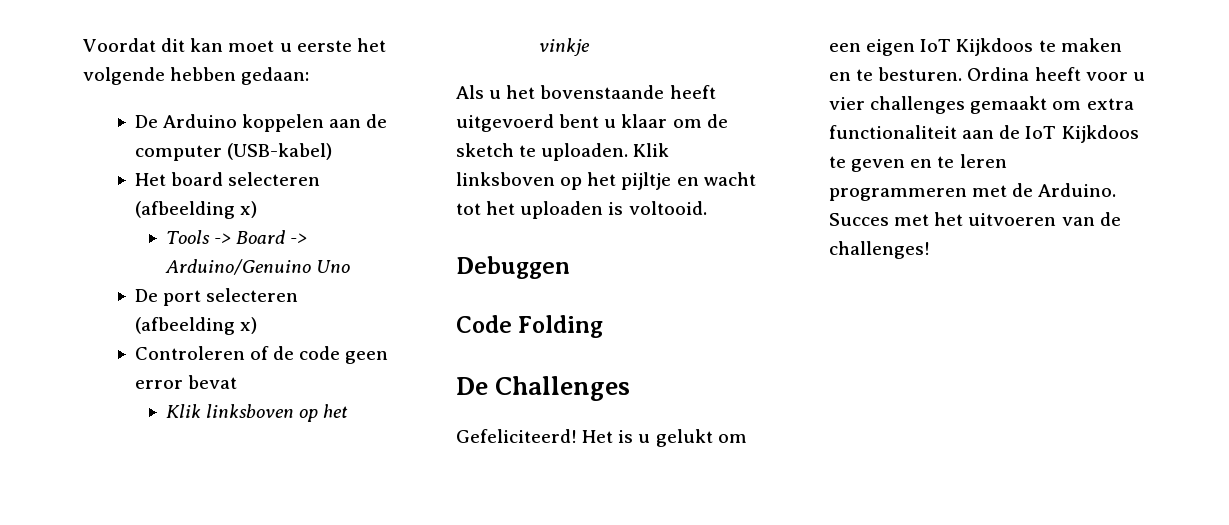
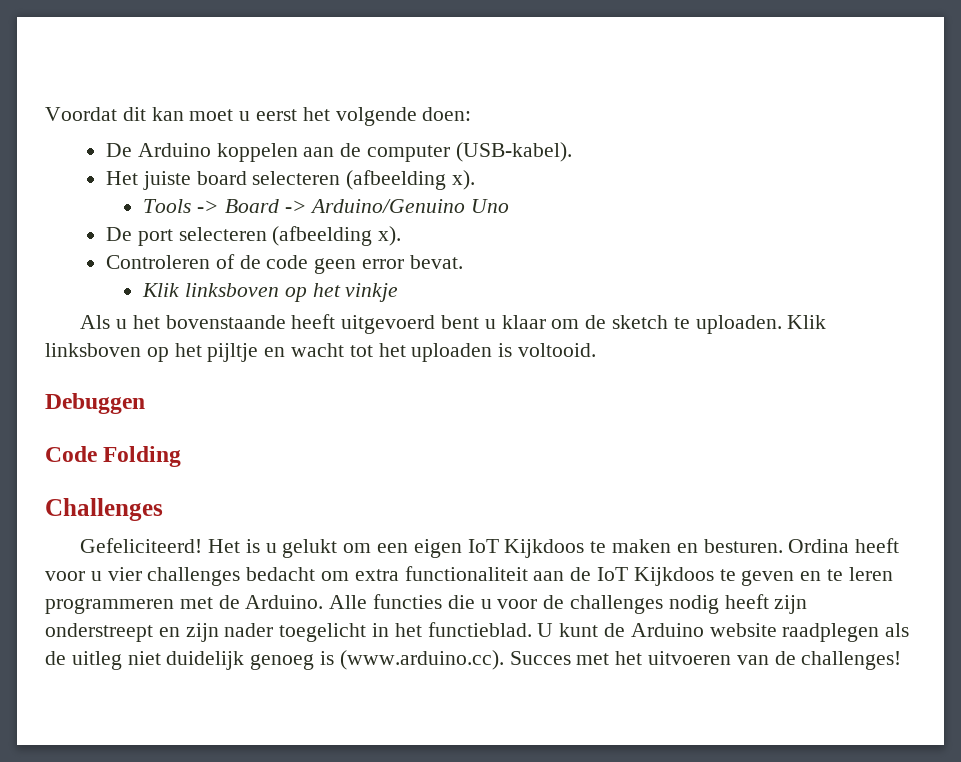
[296,40,352,52] eerste -> [256,109,298,121] eerst
[170,67,310,85] hebben gedaan: -> [422,107,472,121] doen:
[226,143,332,160] [134,173,166,186] (USB-kabel) // Het -> [455,142,572,162] [105,171,191,190] (USB-kabel). // Het juiste
[239,201,257,218] x) -> [451,170,475,190] x).
[239,317,257,334] x) -> [378,226,402,246] x).
[187,375,237,389] bevat -> [409,255,463,269] bevat.
[456,377,488,395] De -> (182, 456) none
[856,69,874,81] te -> (698, 548) none
[970,96,1048,114] gemaakt -> [246,567,316,581] bedacht
(1117, 190) none -> [329,594,808,614] [45,622,910,642] [45,650,504,670] Alle functies die u voor de challenges nodig heeft zijn onderstreept en zijn nader toegelicht in het functieblad. U kunt de Arduino website raadplegen als de uitleg niet duidelijk genoeg is (www.arduino.cc).

